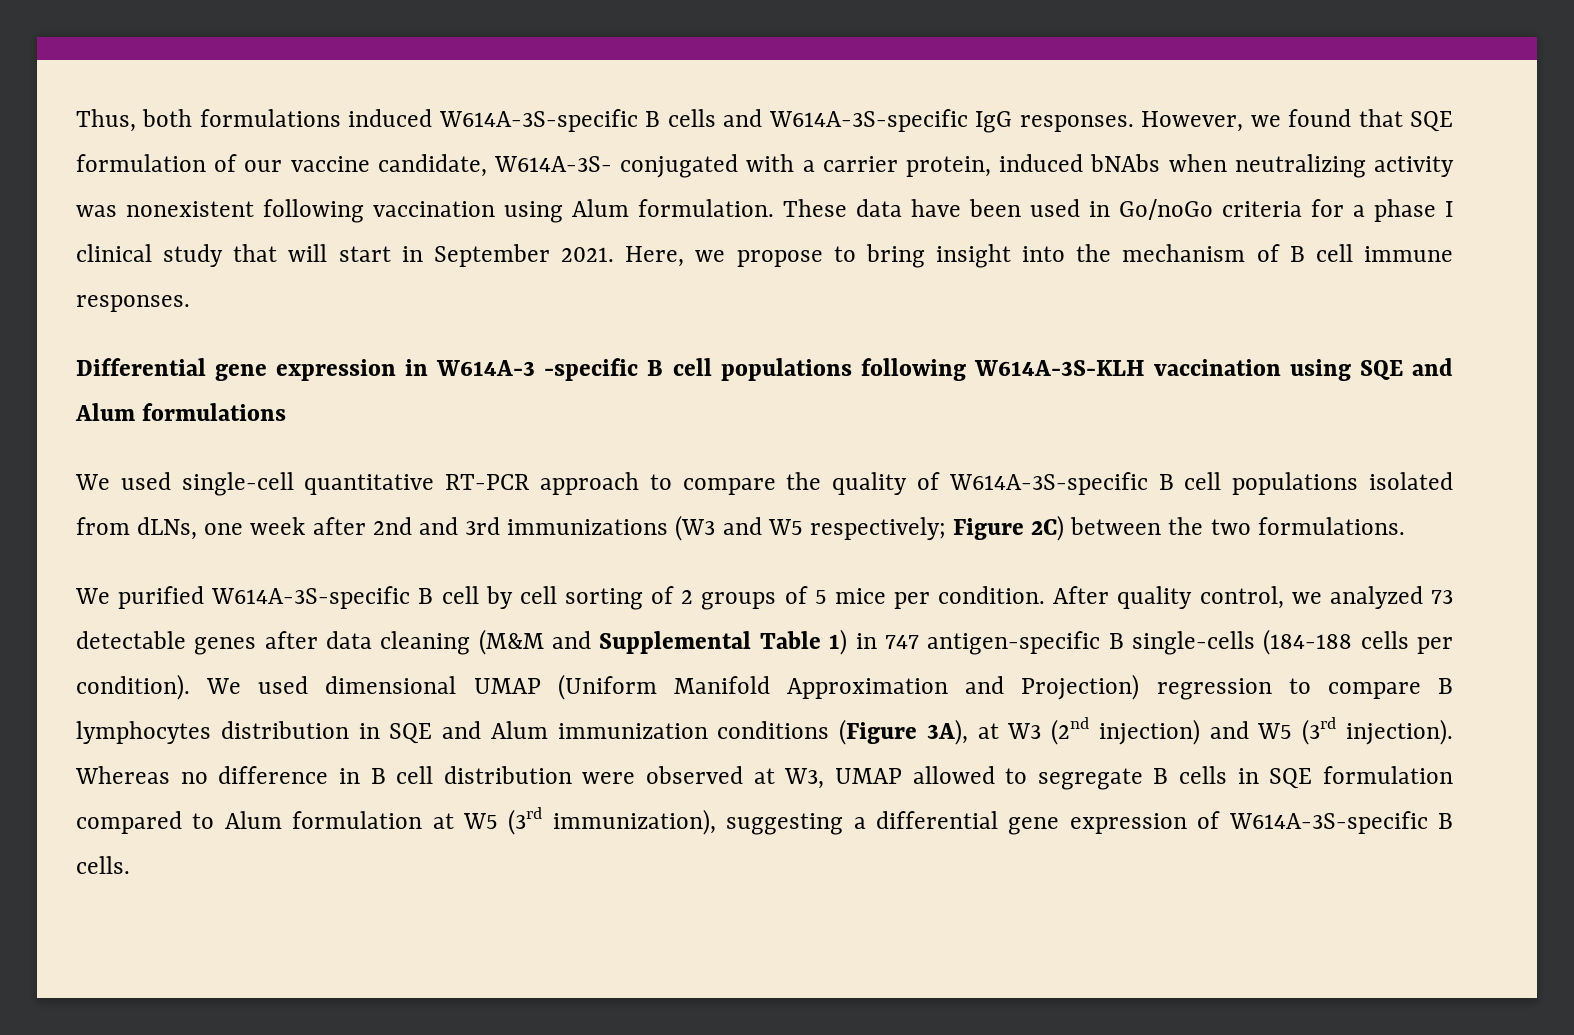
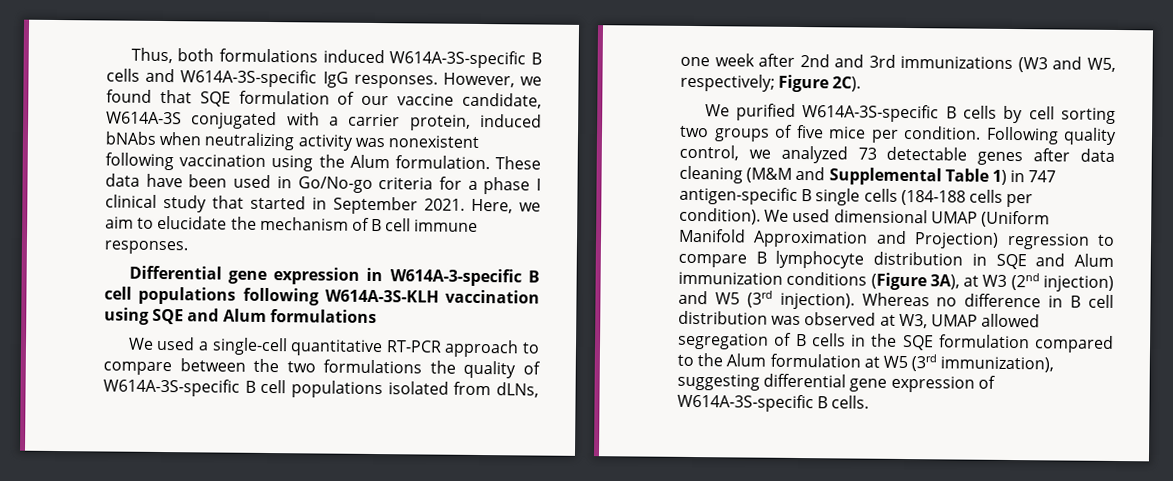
[493,156,612,172] W614A-3S- -> [106,111,182,125] W614A-3S
(563, 212) none -> [318,154,345,168] the
[1119,199,1213,220] Go/noGo -> [297,176,373,193] Go/No-go
[288,244,391,262] will start -> [250,195,306,210] started
[736,244,1066,268] propose to bring insight into -> [105,215,228,230] aim to elucidate
[436,358,639,381] W614A-3 -specific -> [389,268,522,287] W614A-3-specific
(171, 481) none -> [197,341,209,351] a
(776, 486) none -> [179,358,423,374] between the two formulations
[767,519,803,535] W5 -> [1087,57,1116,72] W5,
[1031,515,1405,541] 2C) between the two formulations. -> [832,76,862,92] 2C).
[441,586,479,604] cell -> [963,105,998,119] cells
[651,586,694,604] of 2 -> [679,125,709,138] two
[814,590,827,604] 5 -> [795,124,824,139] five
[1053,586,1110,604] After -> [985,126,1059,145] Following
[1131,631,1255,655] single-cells -> [815,188,898,206] single cells
[76,721,211,744] lymphocytes -> [775,250,865,269] lymphocyte
[582,772,636,784] were -> [771,315,802,326] was
[1005,768,1143,790] to segregate -> [677,332,793,350] segregation of
(1259, 776) none -> [871,333,898,347] the
(215, 821) none -> [697,353,724,367] the
[853,817,866,829] a -> (760, 382) none

